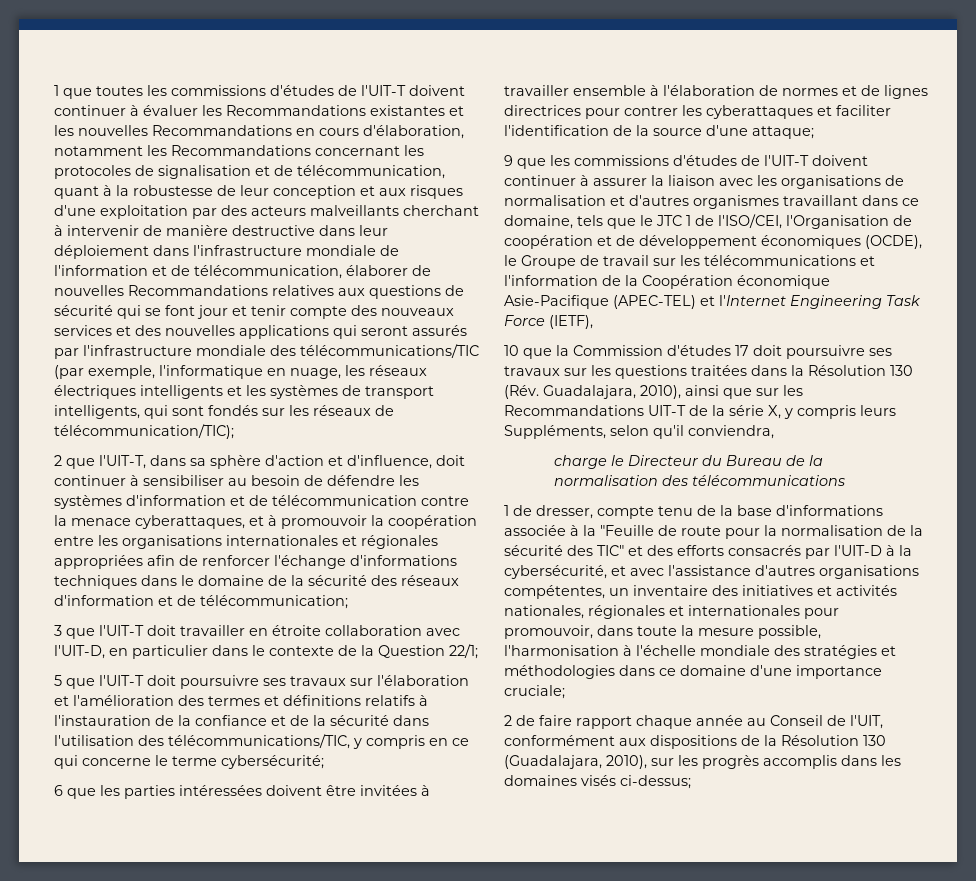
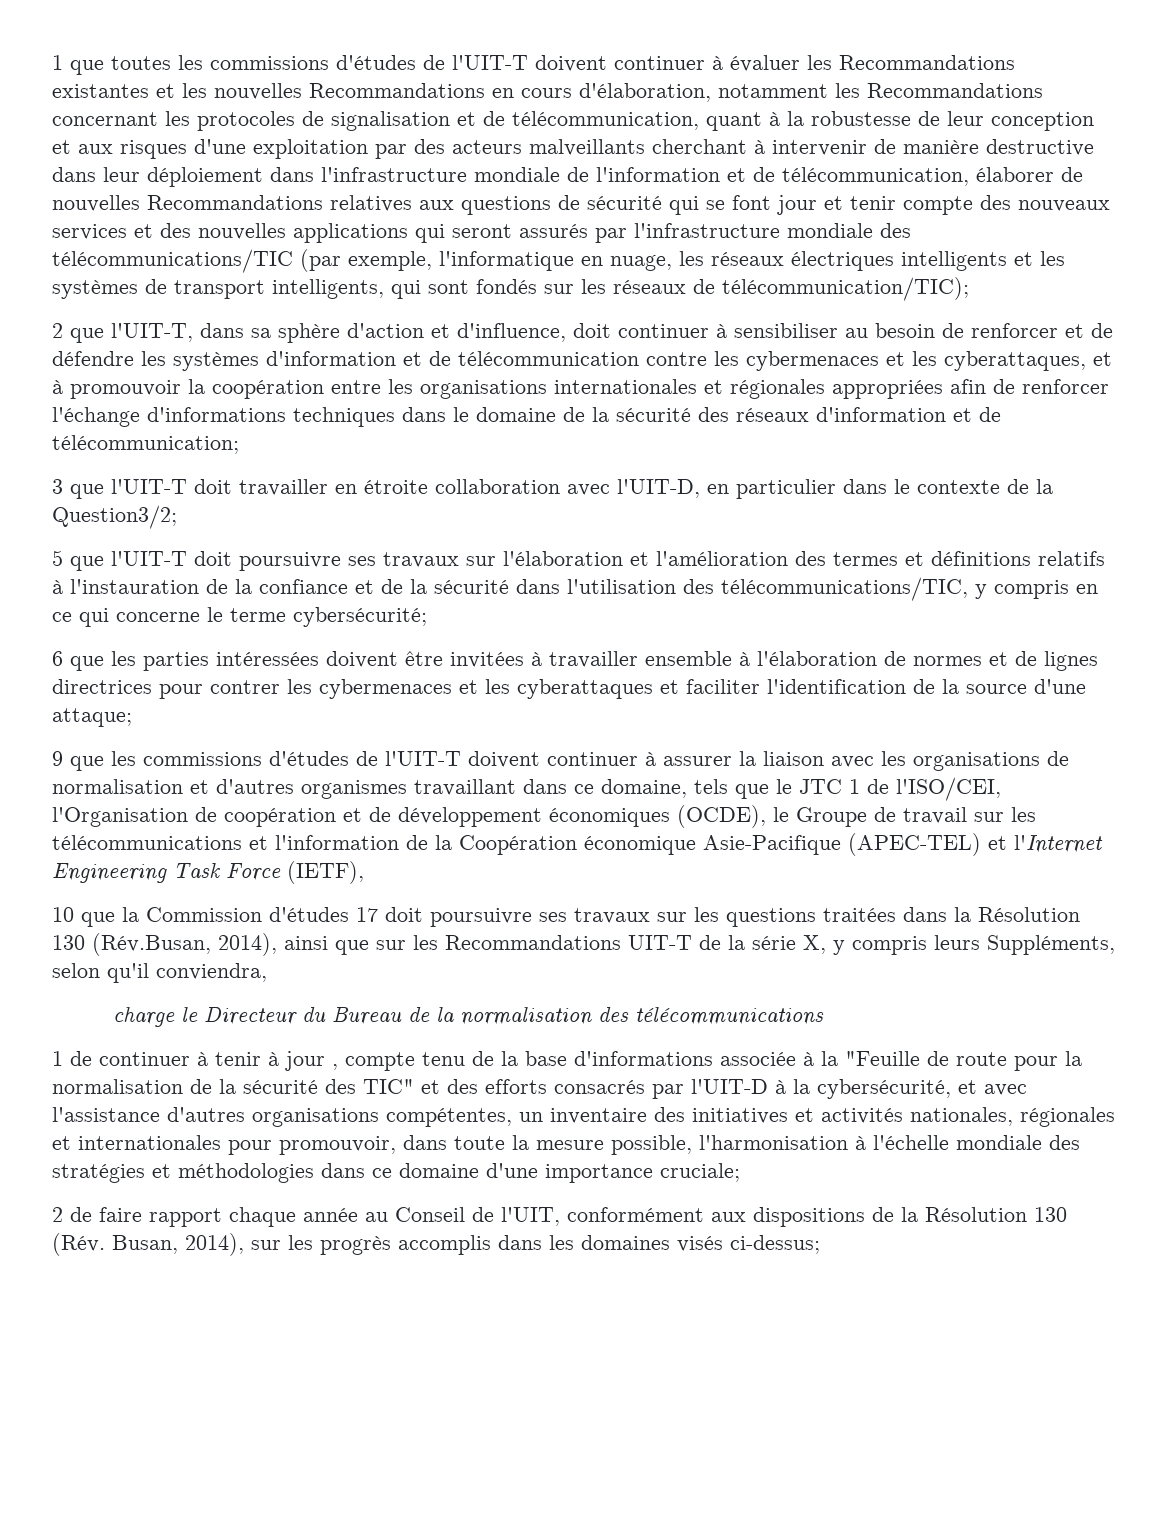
(323, 480) none -> [971,323,1113,338] renforcer et de
[54,515,131,526] la menace -> [714,351,937,371] les cybermenaces et les
[378,644,478,659] Question 22/1; -> [52,505,177,529] Question3/2;
(702, 110) none -> [319,679,510,699] cybermenaces et les
[504,385,681,399] (Rév. Guadalajara, 2010), -> [92,933,277,956] (Rév.Busan, 2014),
[536,505,593,519] dresser, -> [99,1051,338,1071] continuer à tenir à jour ,
[504,755,647,769] (Guadalajara, 2010), -> [52,1233,244,1256] (Rév. Busan, 2014),

